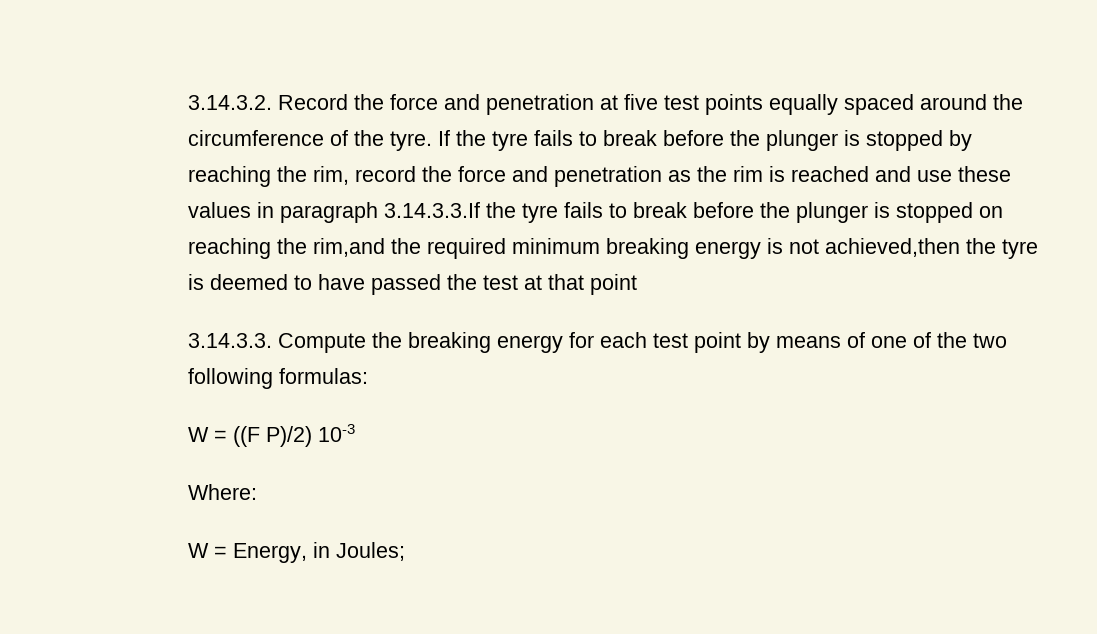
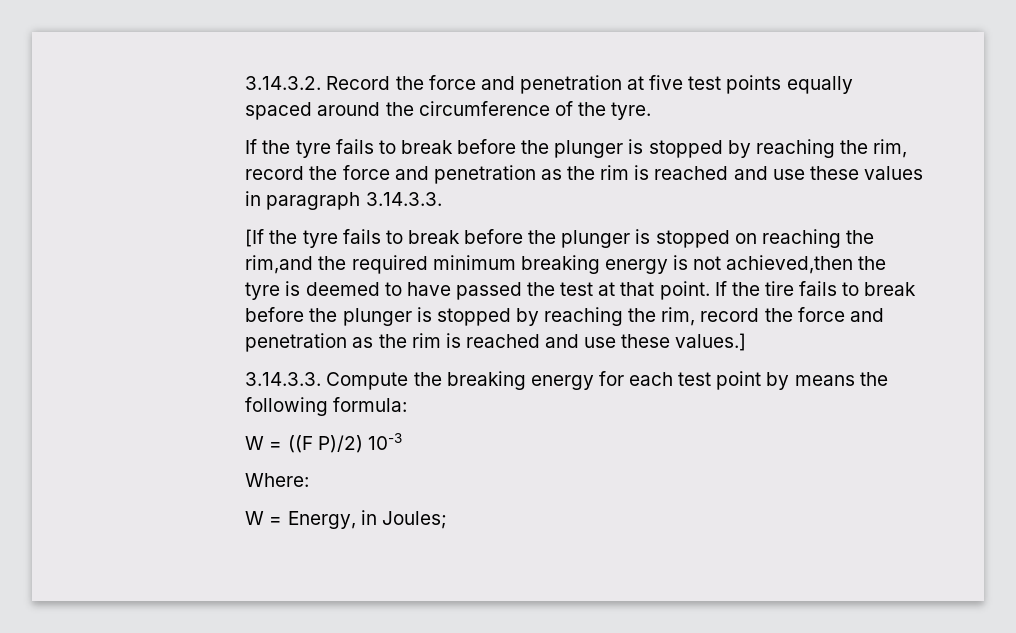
(433, 141) none -> (652, 111) //
[384,202,481,218] 3.14.3.3.If -> [365,192,442,206] [245,229,265,247] 3.14.3.3. // [If
[590,274,638,295] point -> [659,281,917,300] [245,307,884,326] [245,333,747,352] point. If the tire fails to break before the plunger is stopped by reaching the rim, record the force and penetration as the rim is reached and use these values.]
[847,332,1008,348] [188,368,369,389] of one of the two following formulas: -> [859,372,888,386] [245,397,408,416] the following formula:

